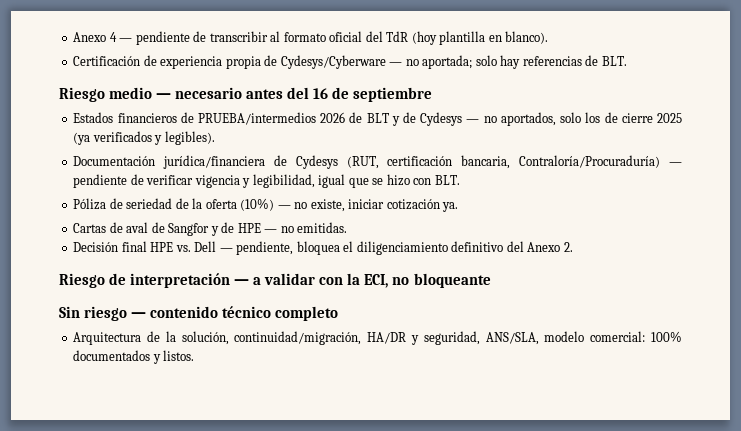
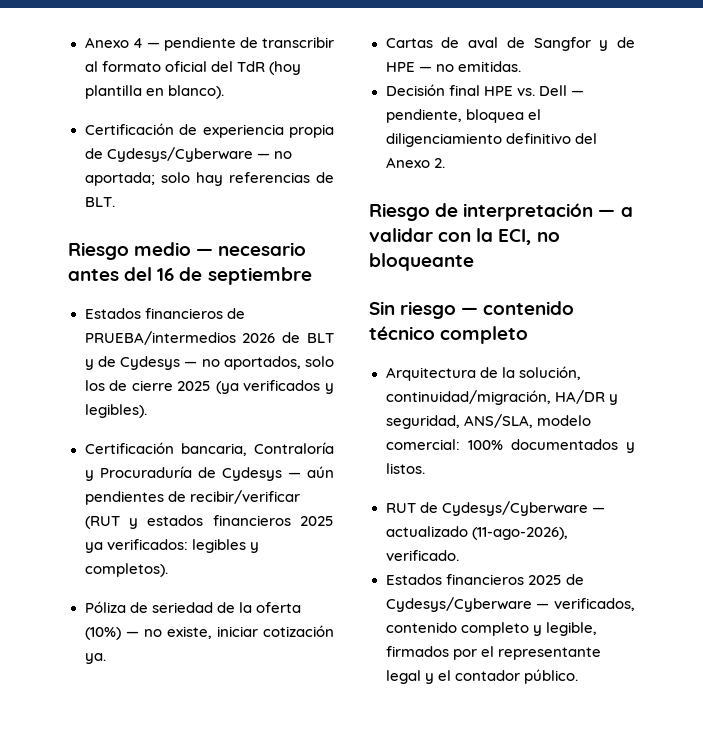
[73,155,682,169] [73,174,460,188] Documentación jurídica/financiera de Cydesys (RUT, certificación bancaria, Contraloría/Procuraduría) — pendiente de verificar vigencia y legibilidad, igual que se hizo con BLT. -> [84,442,334,456] [84,466,334,481] [84,490,300,505] [84,515,334,529] [84,539,259,553] [84,563,168,577] Certificación bancaria, Contraloría y Procuraduría de Cydesys — aún pendientes de recibir/verificar (RUT y estados financieros 2025 ya verificados: legibles y completos).
(195, 355) none -> [385,501,605,516] [385,526,568,540] [385,550,459,561] [385,574,584,585] [385,597,635,612] [385,622,597,636] [385,646,601,660] [385,669,578,684] // RUT de Cydesys/Cyberware — actualizado (11-ago-2026), verificado. // Estados financieros 2025 de Cydesys/Cyberware — verificados, contenido completo y legible, firmados por el representante legal y el contador público.

